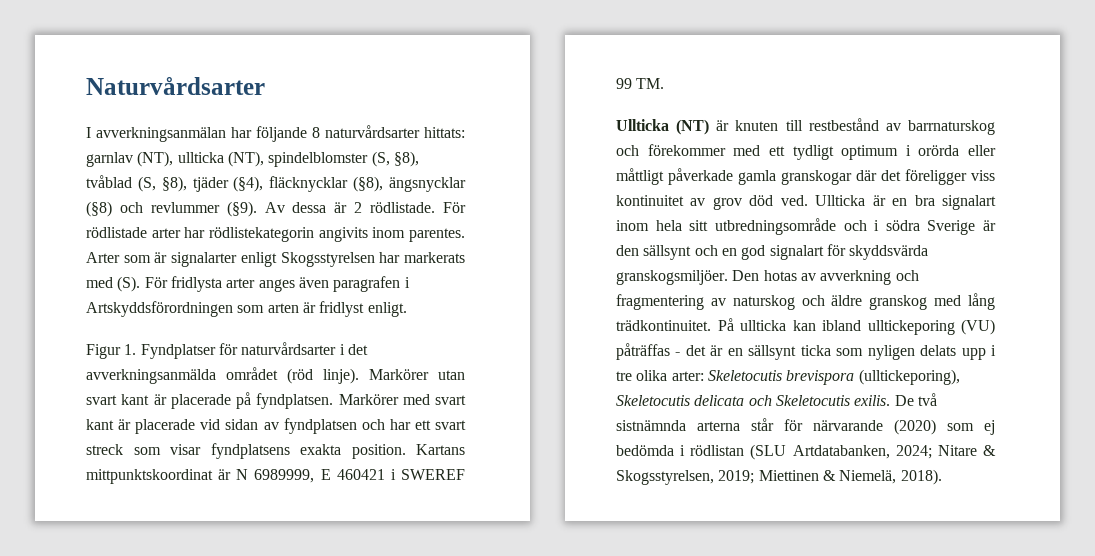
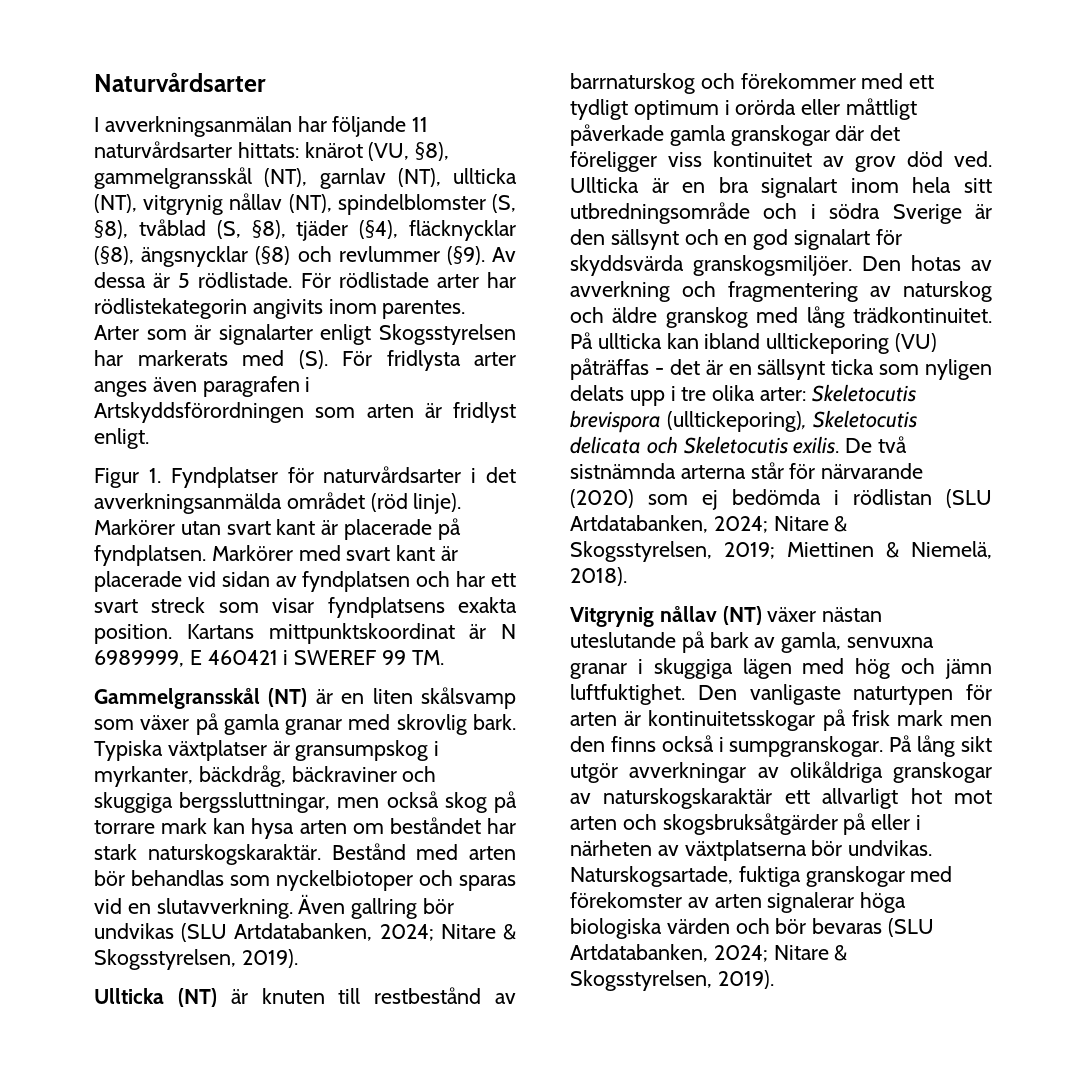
[312,127,320,138] 8 -> [412,117,429,132] 11
(465, 132) none -> [304,142,450,161] [94,167,308,189] knärot (VU, §8), gammelgransskål (NT),
(264, 159) none -> [143,193,332,215] vitgrynig nållav (NT),
[354,202,363,213] 2 -> [178,273,191,288] 5
(665, 83) none -> [94,687,516,709] [94,713,516,735] [94,740,440,761] [94,765,437,787] [94,791,517,813] [94,817,516,839] [94,843,516,865] [94,870,516,891] [94,894,455,919] [94,923,516,942] [94,949,298,970] // Gammelgransskål (NT) är en liten skålsvamp som växer på gamla granar med skrovlig bark. Typiska växtplatser är gransumpskog i myrkanter, bäckdråg, bäckraviner och skuggiga bergssluttningar, men också skog på torrare mark kan hysa arten om beståndet har stark naturskogskaraktär. Bestånd med arten bör behandlas som nyckelbiotoper och sparas vid en slutavverkning. Även gallring bör undvikas (SLU Artdatabanken, 2024; Nitare & Skogsstyrelsen, 2019).
(942, 477) none -> [570,605,883,627] [570,631,935,653] [570,658,992,679] [570,684,992,705] [570,709,992,731] [570,735,992,757] [570,761,992,783] [570,788,992,809] [570,813,922,835] [570,840,933,861] [570,866,953,887] [570,892,907,913] [570,918,935,939] [570,944,848,962] [570,970,774,991] // Vitgrynig nållav (NT) växer nästan uteslutande på bark av gamla, senvuxna granar i skuggiga lägen med hög och jämn luftfuktighet. Den vanligaste naturtypen för arten är kontinuitetsskogar på frisk mark men den finns också i sumpgranskogar. På lång sikt utgör avverkningar av olikåldriga granskogar av naturskogskaraktär ett allvarligt hot mot arten och skogsbruksåtgärder på eller i närheten av växtplatserna bör undvikas. Naturskogsartade, fuktiga granskogar med förekomster av arten signalerar höga biologiska värden och bör bevaras (SLU Artdatabanken, 2024; Nitare & Skogsstyrelsen, 2019).

